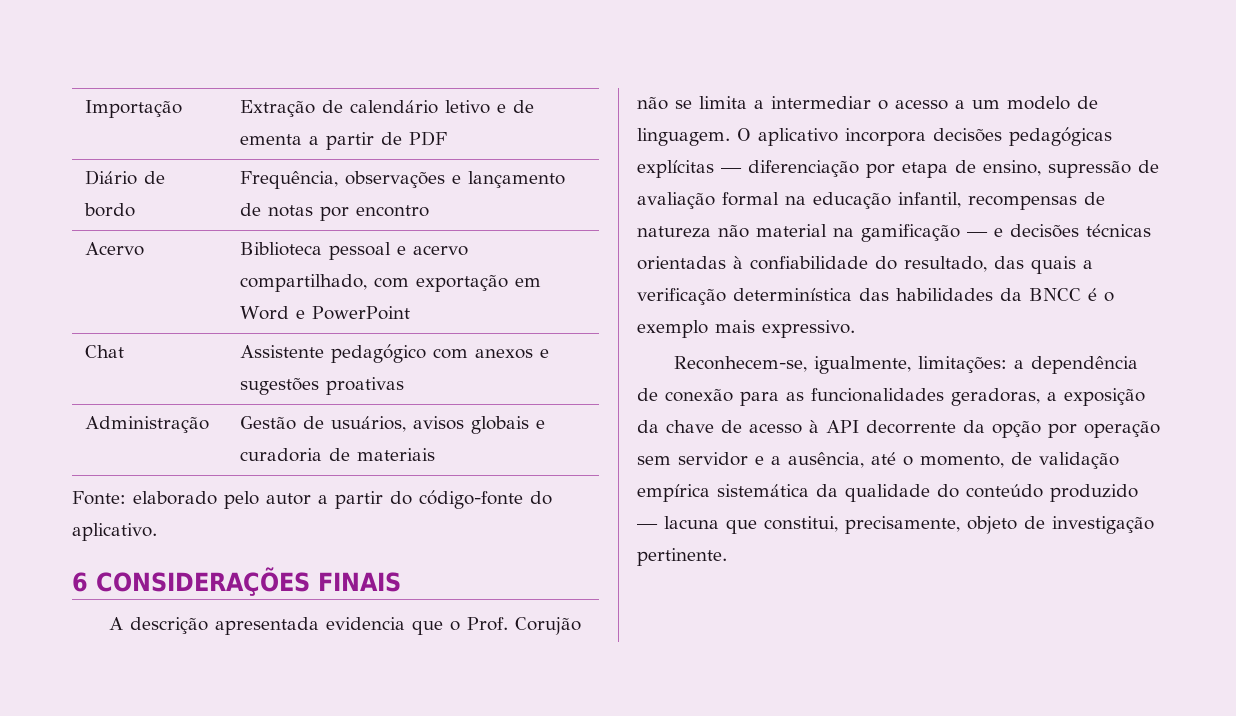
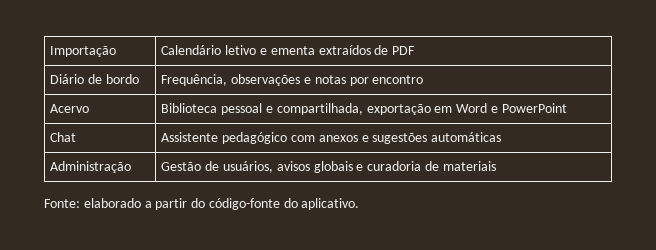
[240,100,535,117] [240,132,375,150] Extração de calendário letivo e de ementa a partir -> [161,45,371,55] Calendário letivo e ementa extraídos
[468,171,566,188] [240,203,262,216] lançamento de -> (312, 80) none
[413,245,469,256] [240,274,410,292] acervo compartilhado, com -> [276,103,363,115] compartilhada,
[326,377,405,395] proativas -> [431,132,502,142] automáticas
[224,491,311,509] pelo autor -> (141, 203) none
[72,567,401,596] [109,617,582,635] [637,96,1098,110] [637,127,1112,146] [637,160,1159,178] [637,192,1105,210] [637,224,1151,242] [637,256,1093,274] [637,288,1114,305] [637,320,855,338] [674,356,1139,374] [637,388,1145,406] [637,420,1160,438] [637,452,1119,469] [637,484,1138,502] [637,516,1154,534] [637,548,727,566] // 6 CONSIDERAÇÕES FINAIS // A descrição apresentada evidencia que o Prof. Corujão não se limita a intermediar o acesso a um modelo de linguagem. O aplicativo incorpora decisões pedagógicas explícitas — diferenciação por etapa de ensino, supressão de avaliação formal na educação infantil, recompensas de natureza não material na gamificação — e decisões técnicas orientadas à confiabilidade do resultado, das quais a verificação determinística das habilidades da BNCC é o exemplo mais expressivo. // Reconhecem-se, igualmente, limitações: a dependência de conexão para as funcionalidades geradoras, a exposição da chave de acesso à API decorrente da opção por operação sem servidor e a ausência, até o momento, de validação empírica sistemática da qualidade do conteúdo produzido — lacuna que constitui, precisamente, objeto de investigação pertinente. -> (360, 204) none

